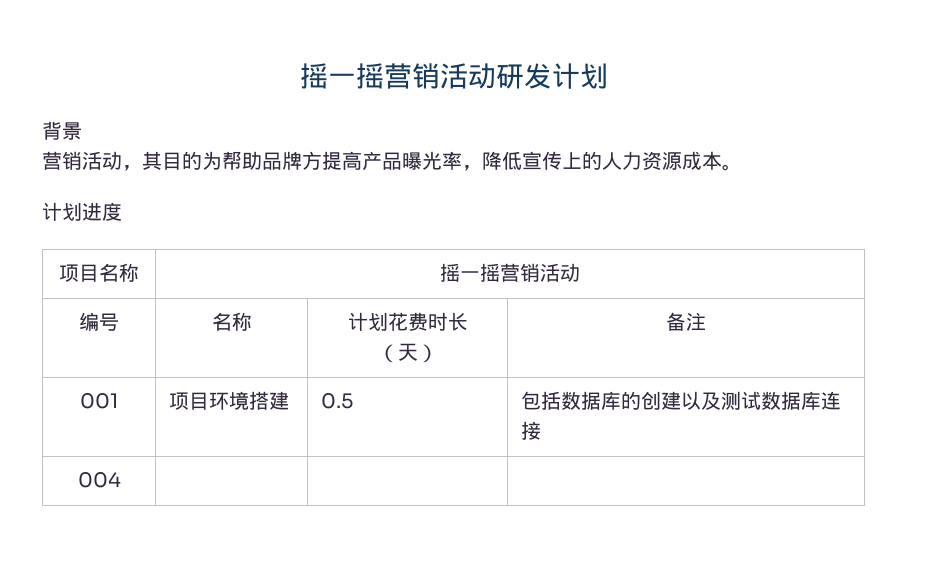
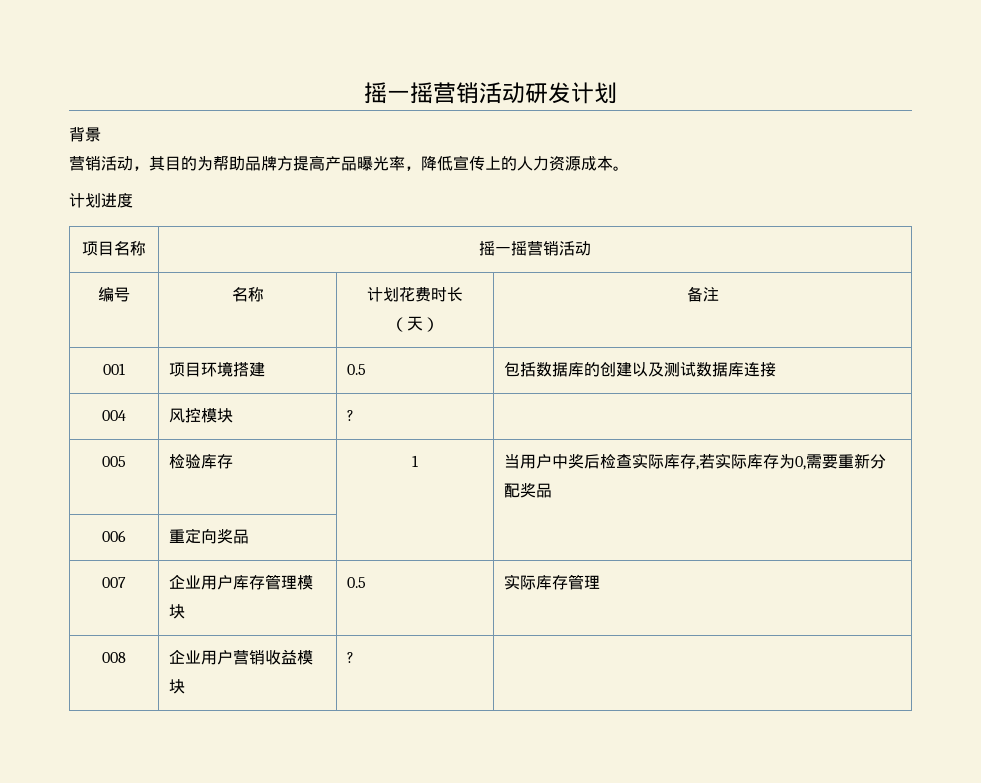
(121, 480) | -> [169,408,234,423] [347,410,355,421] [102,456,126,467] [169,454,234,469] [412,455,418,467] [504,453,887,470] [504,483,553,498] [102,530,126,542] [169,528,250,544] [102,577,126,588] [169,574,314,590] [169,604,186,619] [347,577,367,588] [504,574,601,590] [102,652,126,663] [169,649,314,665] [169,679,186,694] [347,652,355,663] 风控模块 | ? | // 005 | 检验库存 | 1 | 当用户中奖后检查实际库存,若实际库存为0,需要重新分配奖品 // 006 | 重定向奖品 | | // 007 | 企业用户库存管理模块 | 0.5 | 实际库存管理 // 008 | 企业用户营销收益模块 | ?

